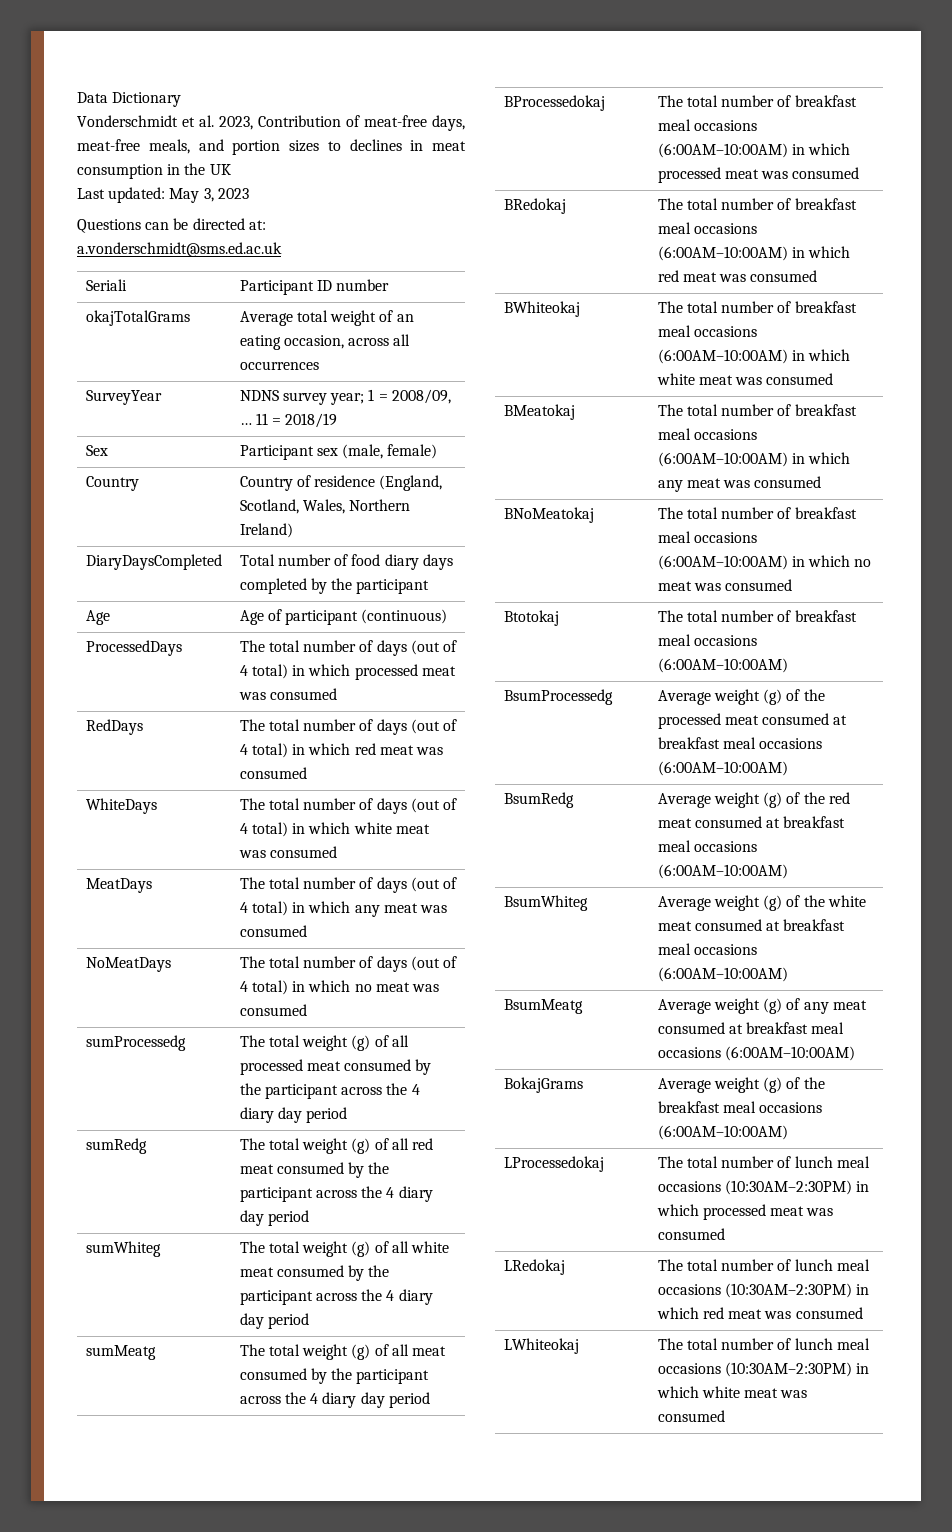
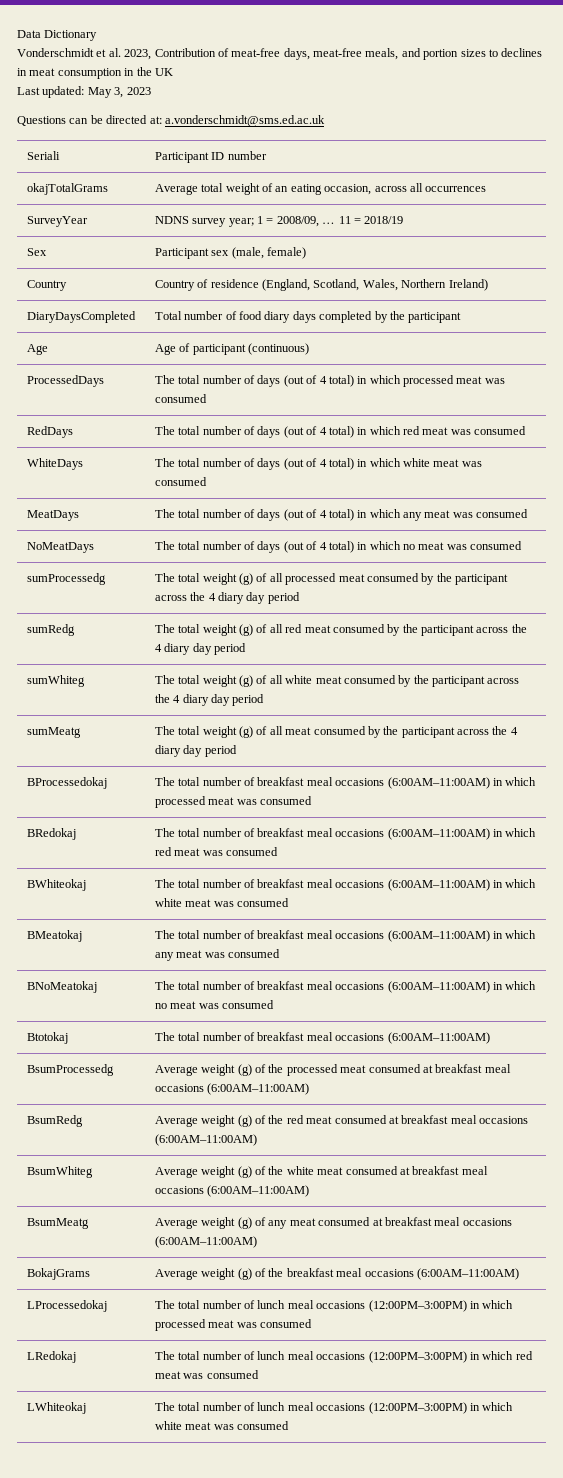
[657,143,788,158] (6:00AM–10:00AM) -> [387,777,490,789] (6:00AM–11:00AM)
[657,246,788,261] (6:00AM–10:00AM) -> [387,828,490,840] (6:00AM–11:00AM)
[657,349,788,364] (6:00AM–10:00AM) -> [387,879,490,891] (6:00AM–11:00AM)
[657,452,788,467] (6:00AM–10:00AM) -> [387,930,490,942] (6:00AM–11:00AM)
[657,555,788,570] (6:00AM–10:00AM) -> [387,981,490,993] (6:00AM–11:00AM)
[657,658,788,673] (6:00AM–10:00AM) -> [387,1032,490,1044] (6:00AM–11:00AM)
[657,761,788,776] (6:00AM–10:00AM) -> [207,1083,310,1095] (6:00AM–11:00AM)
[657,864,788,879] (6:00AM–10:00AM) -> [154,1134,257,1146] (6:00AM–11:00AM)
[657,967,788,982] (6:00AM–10:00AM) -> [207,1185,310,1197] (6:00AM–11:00AM)
[725,1046,856,1061] (6:00AM–10:00AM) -> [154,1236,257,1248] (6:00AM–11:00AM)
[657,1125,788,1140] (6:00AM–10:00AM) -> [416,1268,519,1280] (6:00AM–11:00AM)
[725,1180,853,1195] (10:30AM–2:30PM) -> [368,1300,467,1312] (12:00PM–3:00PM)
[725,1283,853,1298] (10:30AM–2:30PM) -> [368,1351,467,1363] (12:00PM–3:00PM)
[725,1362,853,1377] (10:30AM–2:30PM) -> [368,1402,467,1414] (12:00PM–3:00PM)

